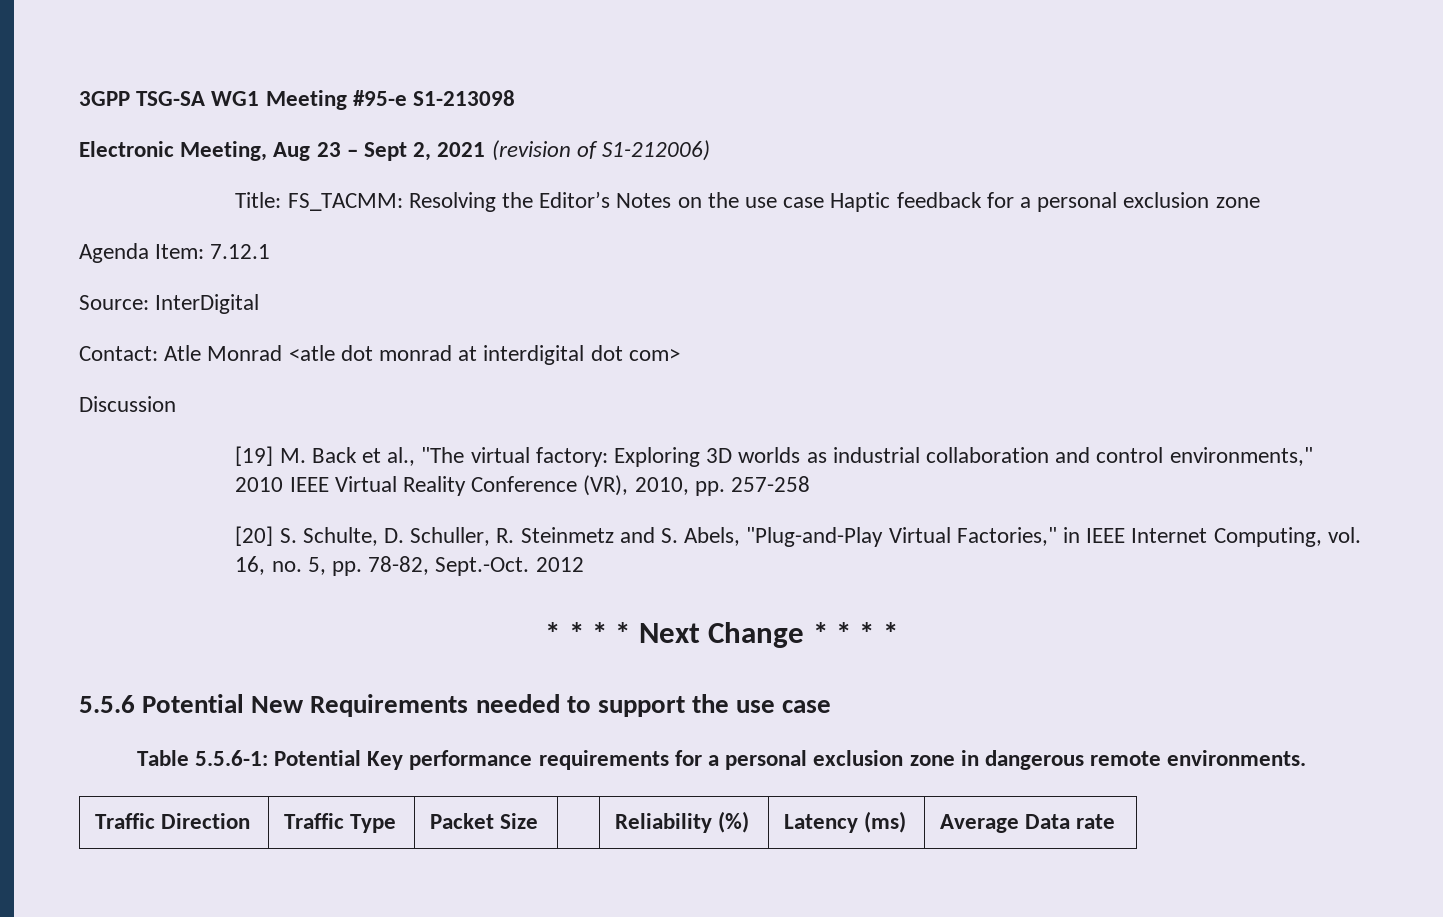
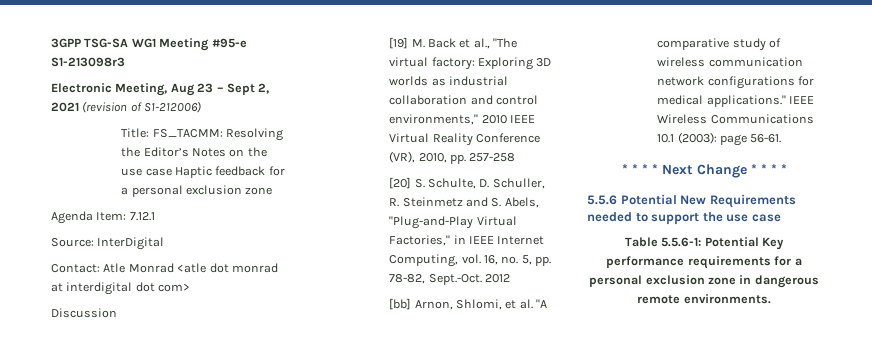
[413,90,516,106] S1-213098 -> [51,57,125,67] S1-213098r3
(584, 564) none -> [389,298,548,310] [657,38,781,51] [657,57,803,67] [657,76,814,89] [657,95,814,107] [657,114,814,124] [657,132,782,146] // [bb] Arnon, Shlomi, et al. "A comparative study of wireless communication network configurations for medical applications." IEEE Wireless Communications 10.1 (2003): page 56-61.
[94,813,250,829] [283,813,396,833] [429,813,538,829] [614,811,749,833] [783,811,906,833] [939,814,1116,833] // Traffic Direction | Traffic Type | Packet Size | | Reliability (%) | Latency (ms) | Average Data rate -> (771, 299) none

